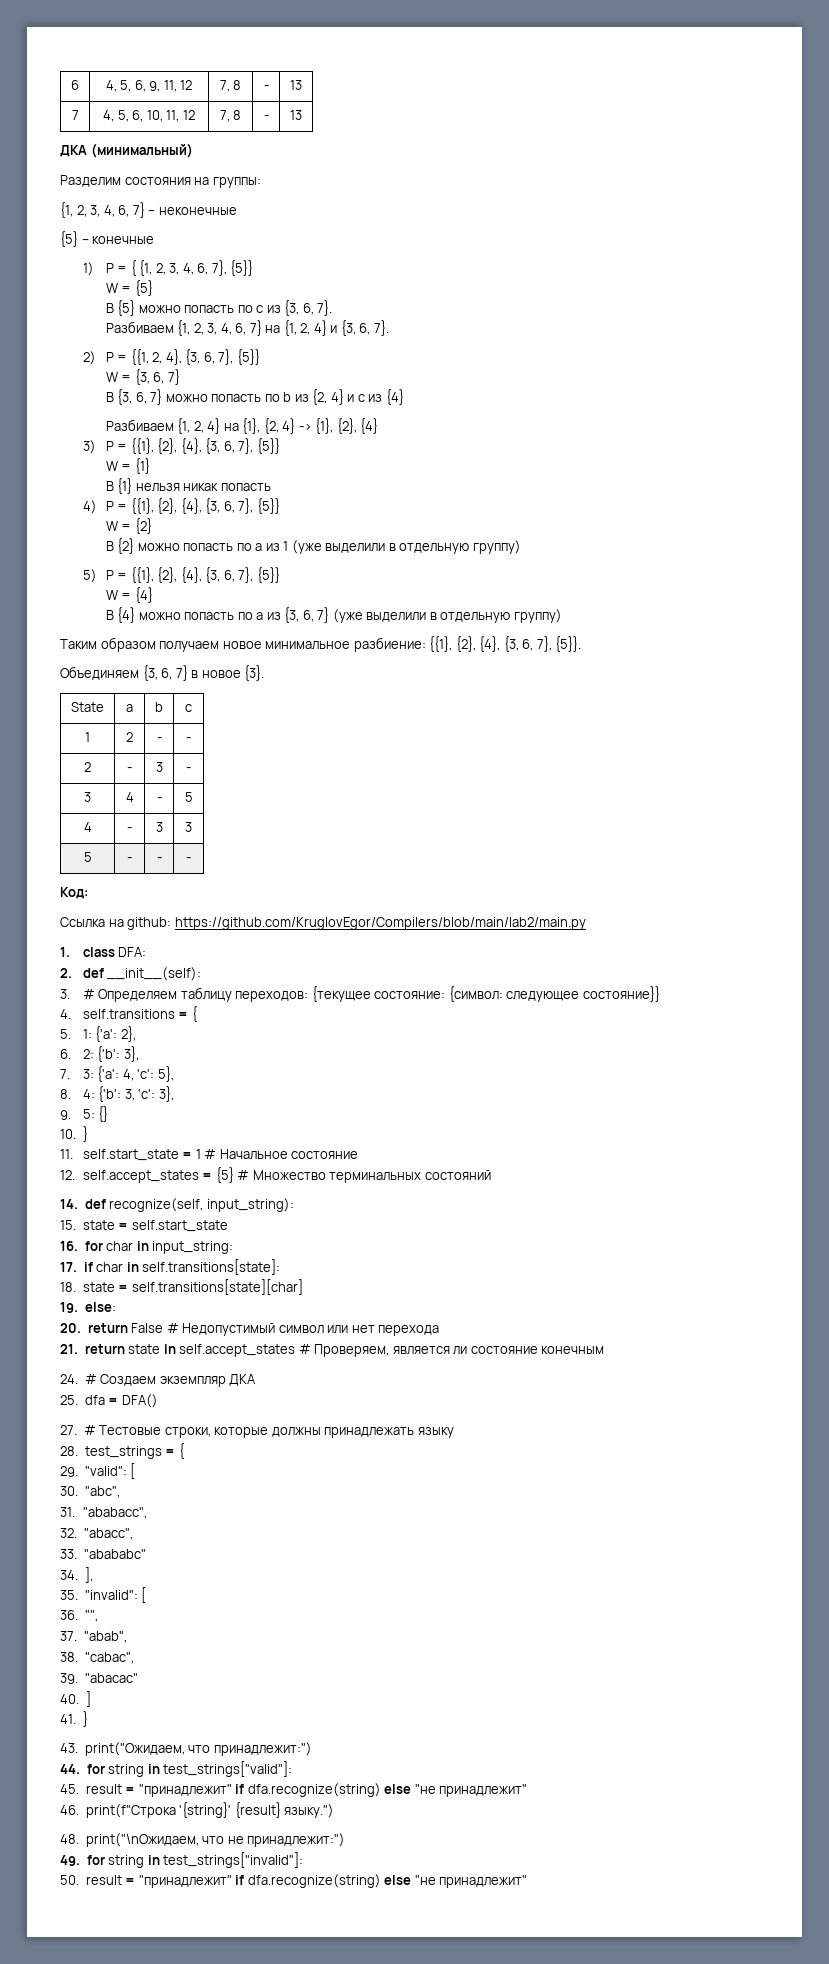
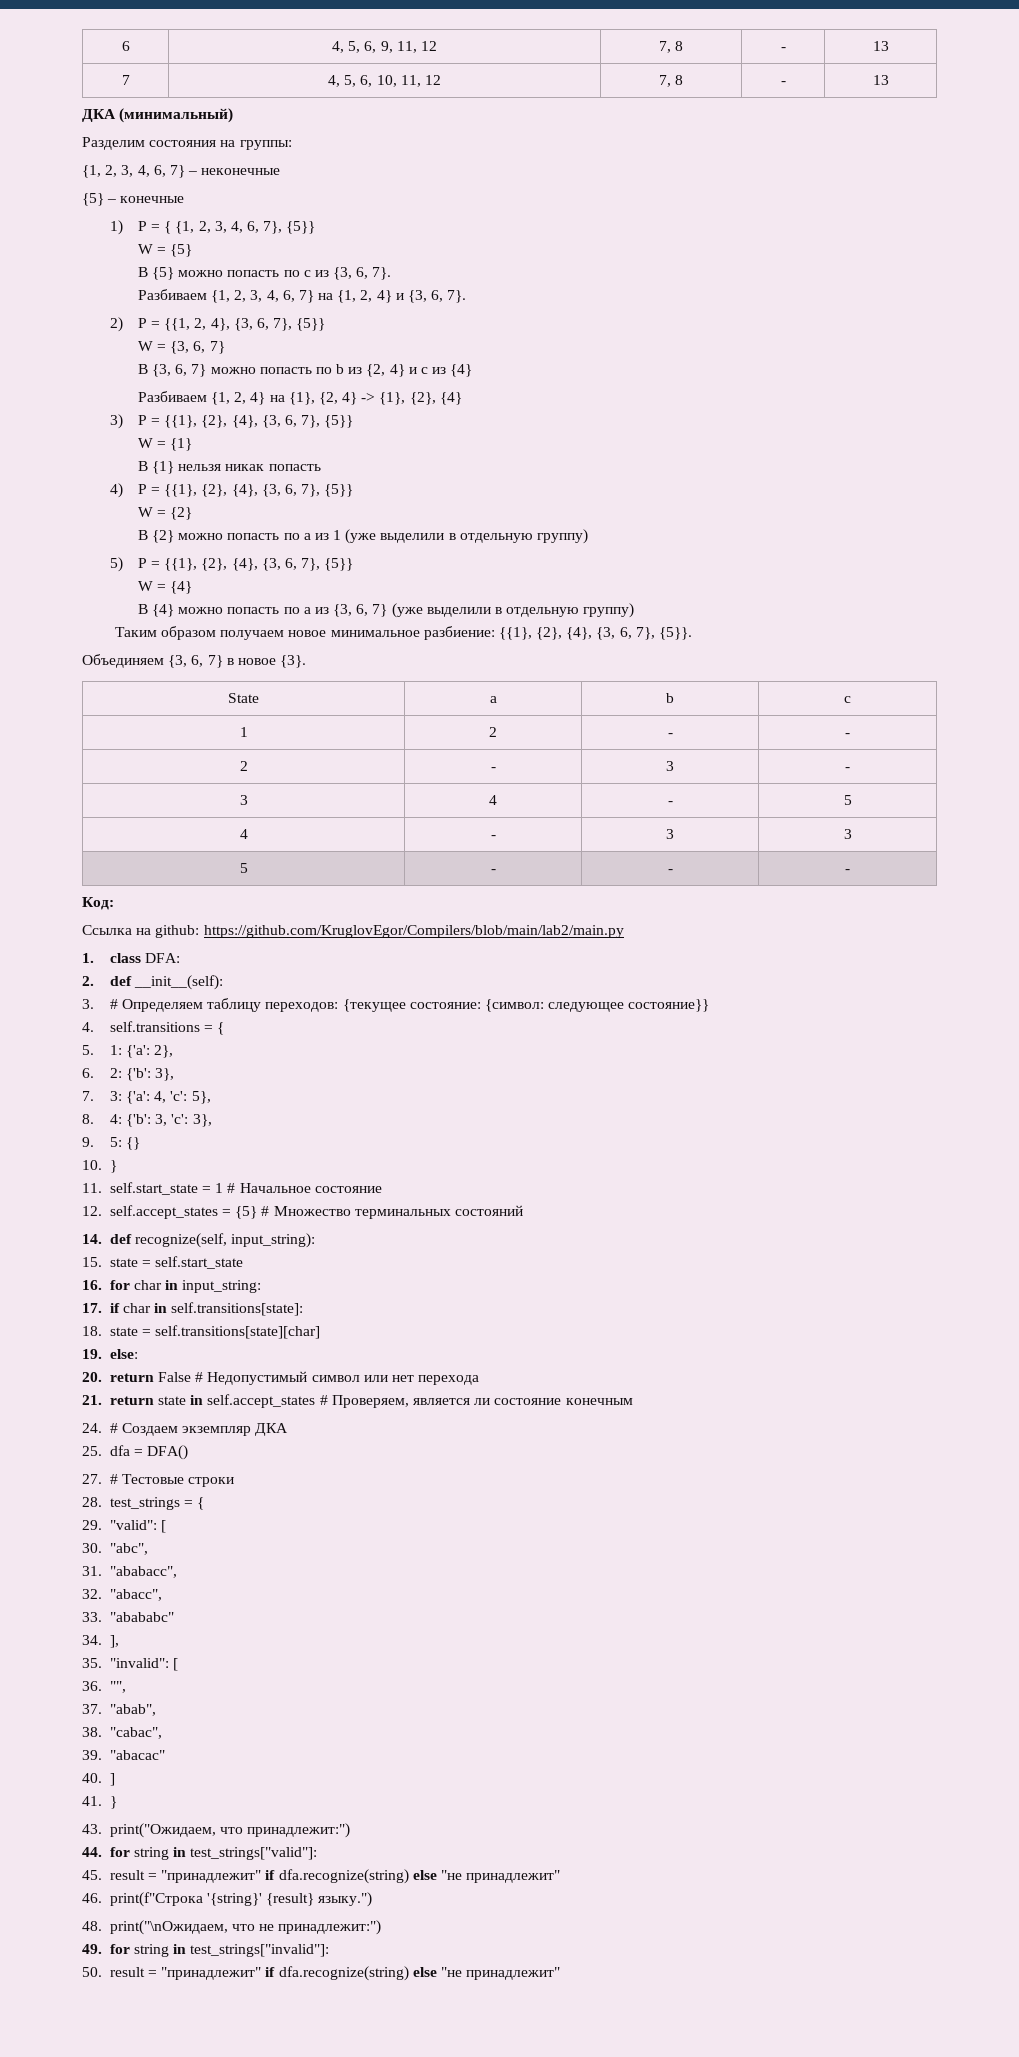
[164,1427,454,1438] строки, которые должны принадлежать языку -> [188,1477,235,1487] строки

